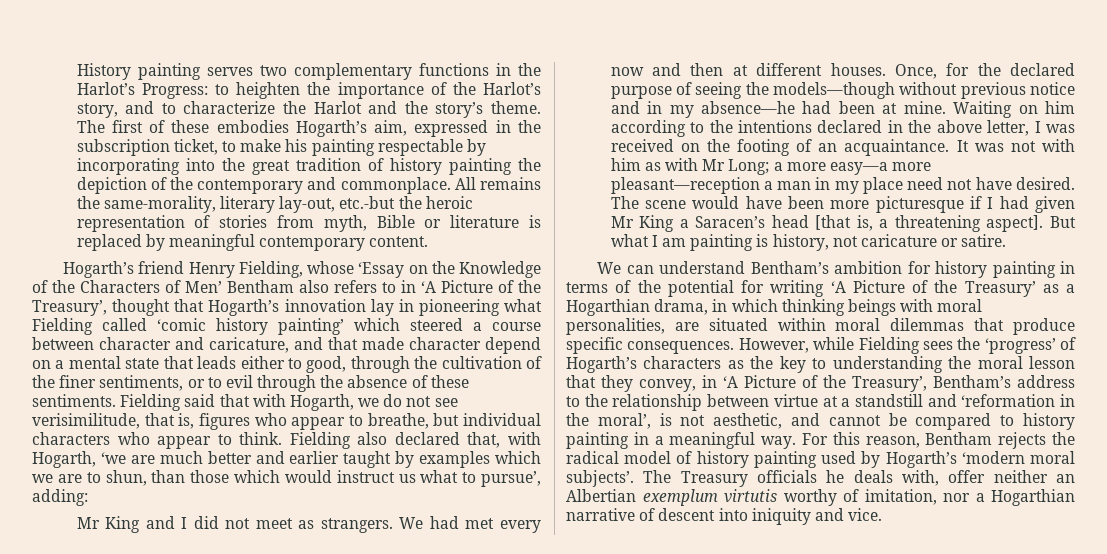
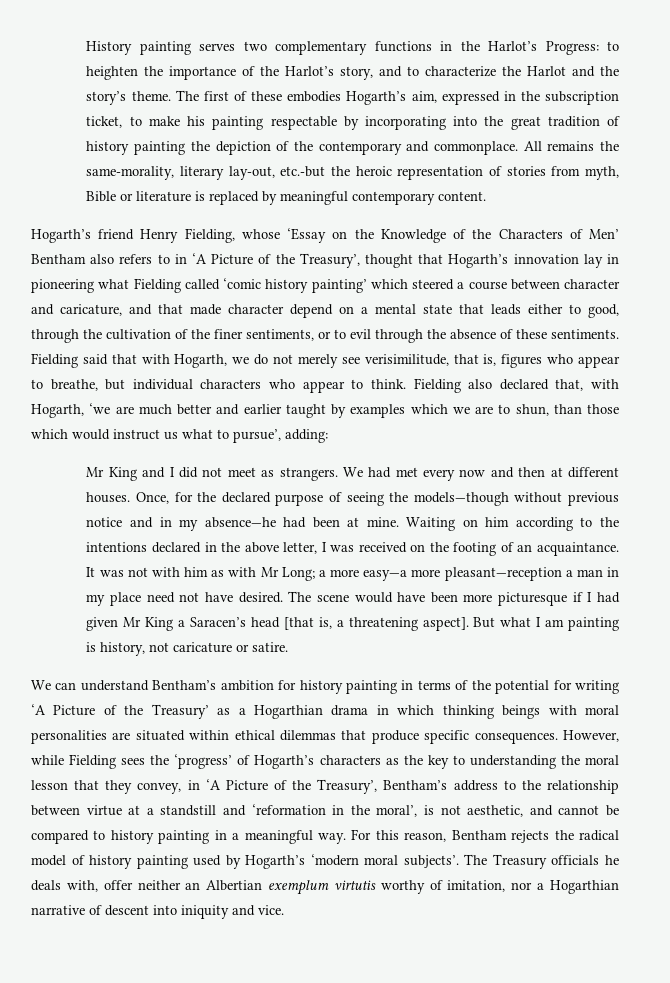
(432, 401) none -> [297,354,338,368] merely
[654,299,709,315] drama, -> [331,705,369,716] drama
[566,318,665,335] personalities, -> [31,730,107,744] personalities
[835,318,881,331] moral -> [234,730,275,740] ethical

